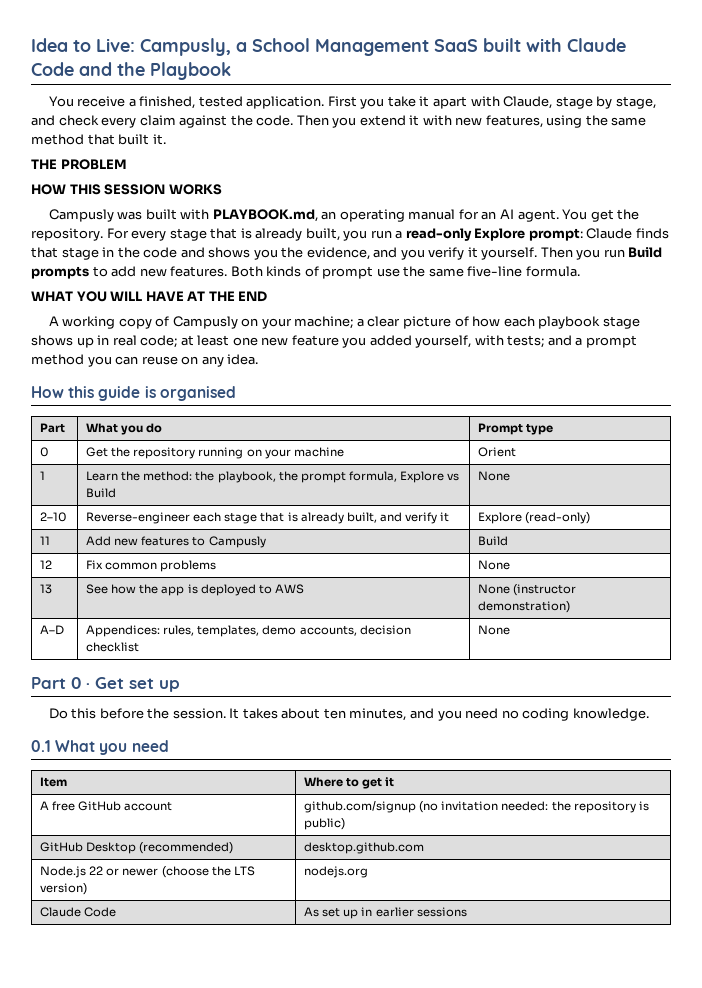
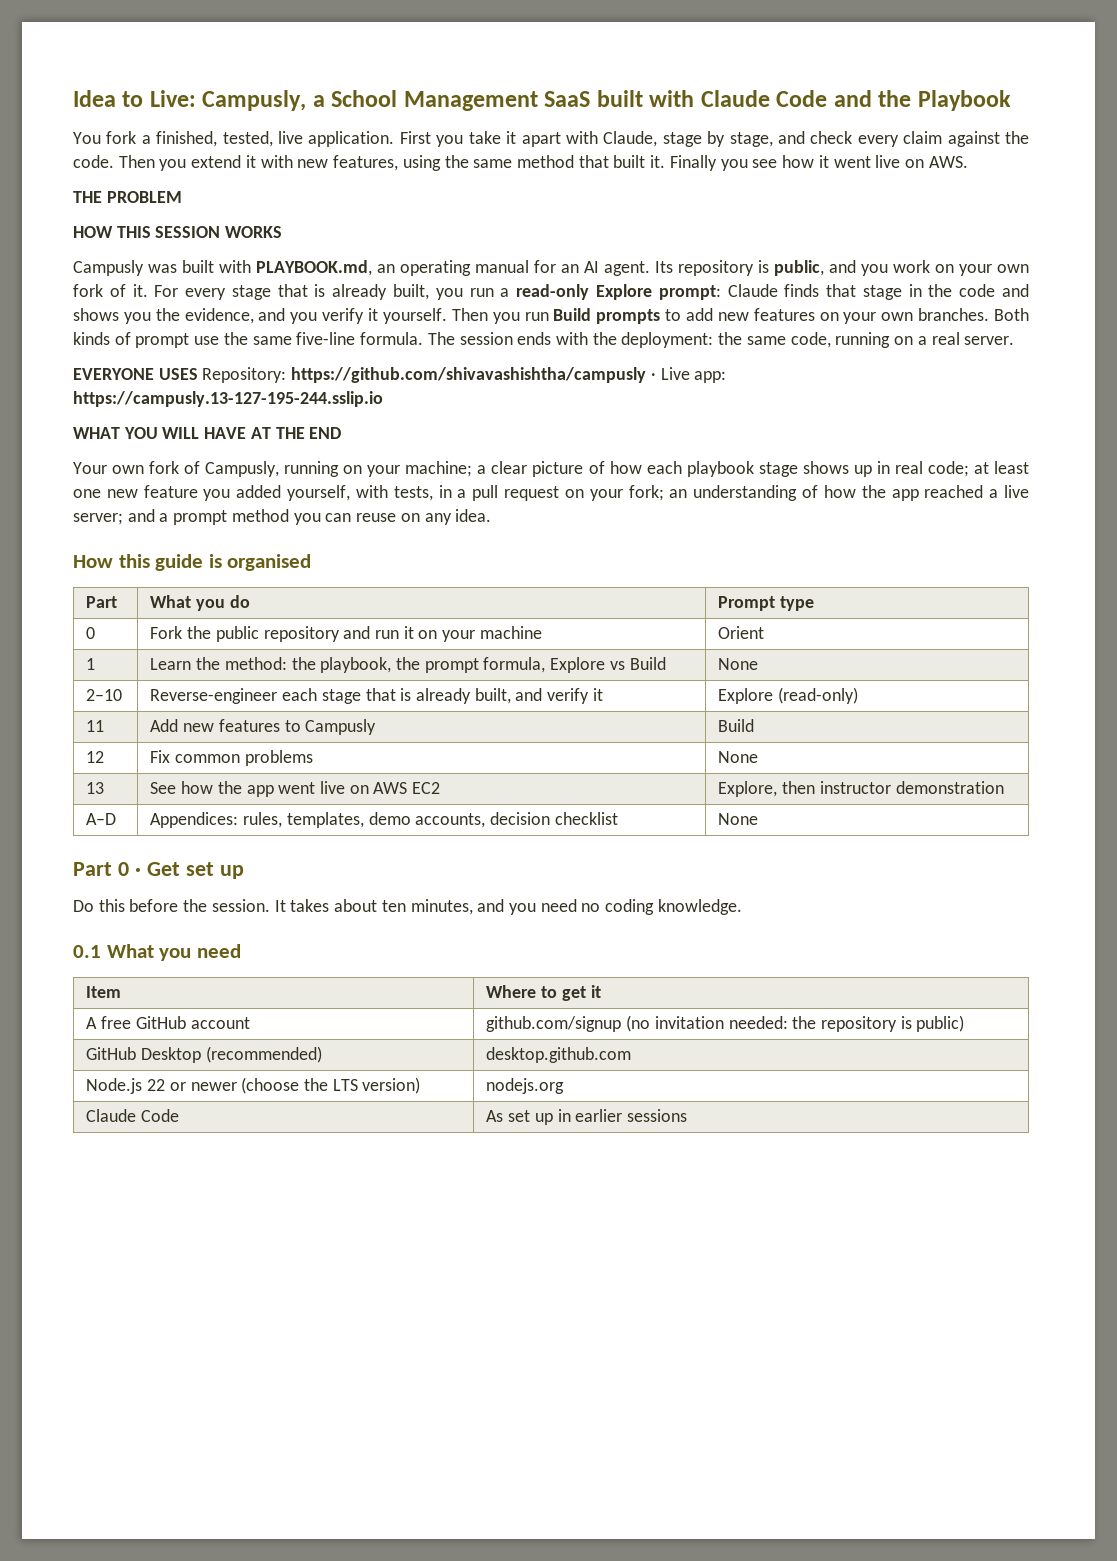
[77,96,126,107] receive -> [106,131,137,144] fork
[198,96,243,107] tested -> [222,131,304,147] tested, live
(166, 139) none -> [669,155,968,171] Finally you see how it went live on AWS.
[562,209,640,222] [31,228,103,241] You get the repository. -> [655,260,1029,276] [73,284,148,297] Its repository is public, and you work on your own fork of it.
[170,266,228,277] features. -> [753,308,990,324] features on your own branches.
(580, 271) none -> [427,332,1015,348] [73,367,727,383] [73,391,383,407] The session ends with the deployment: the same code, running on a real server. // EVERYONE USES Repository: https://github.com/shivavashishtha/campusly · Live app: https://campusly.13-127-195-244.sslip.io
[48,316,238,329] A working copy of Campusly -> [73,461,340,477] Your own fork of Campusly, running
[507,335,545,348] tests; -> [393,485,1030,501] [73,513,123,525] tests, in a pull request on your fork; an understanding of how the app reached a live server;
[86,447,244,459] Get the repository running -> [150,626,414,642] Fork the public repository and run it
[187,584,304,596] [478,584,577,596] [478,601,571,613] is deployed to AWS | None (instructor demonstration) -> [278,781,441,794] [718,781,1004,797] went live on AWS EC2 | Explore, then instructor demonstration

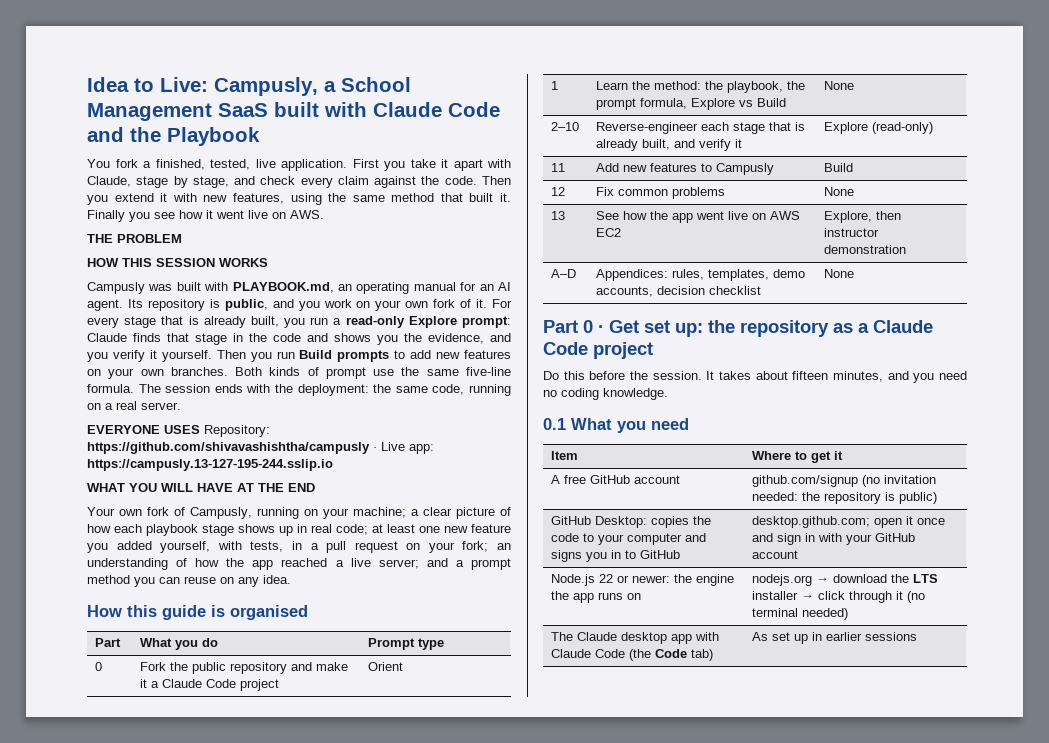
[374,626,542,642] run it on your machine -> [316,662,349,671] [140,679,280,691] make it a Claude Code project
[219,865,244,879] up -> [675,320,933,337] [543,342,653,359] up: the repository as a Claude Code project
[381,900,406,912] ten -> [792,371,829,380] fifteen
[141,1046,322,1063] [486,1047,632,1063] [86,1077,421,1094] [486,1078,565,1094] [86,1109,180,1122] Desktop (recommended) | desktop.github.com // Node.js 22 or newer (choose the LTS version) | nodejs.org // Claude Code -> [595,516,712,528] [551,533,707,545] [551,550,681,562] [752,516,946,528] [752,533,916,545] [752,550,799,559] [551,574,735,586] [551,591,642,603] [752,574,939,586] [752,591,926,603] [752,608,849,620] [551,632,720,644] [551,649,714,661] Desktop: copies the code to your computer and signs you in to GitHub | desktop.github.com; open it once and sign in with your GitHub account // Node.js 22 or newer: the engine the app runs on | nodejs.org → download the LTS installer → click through it (no terminal needed) // The Claude desktop app with Claude Code (the Code tab)

